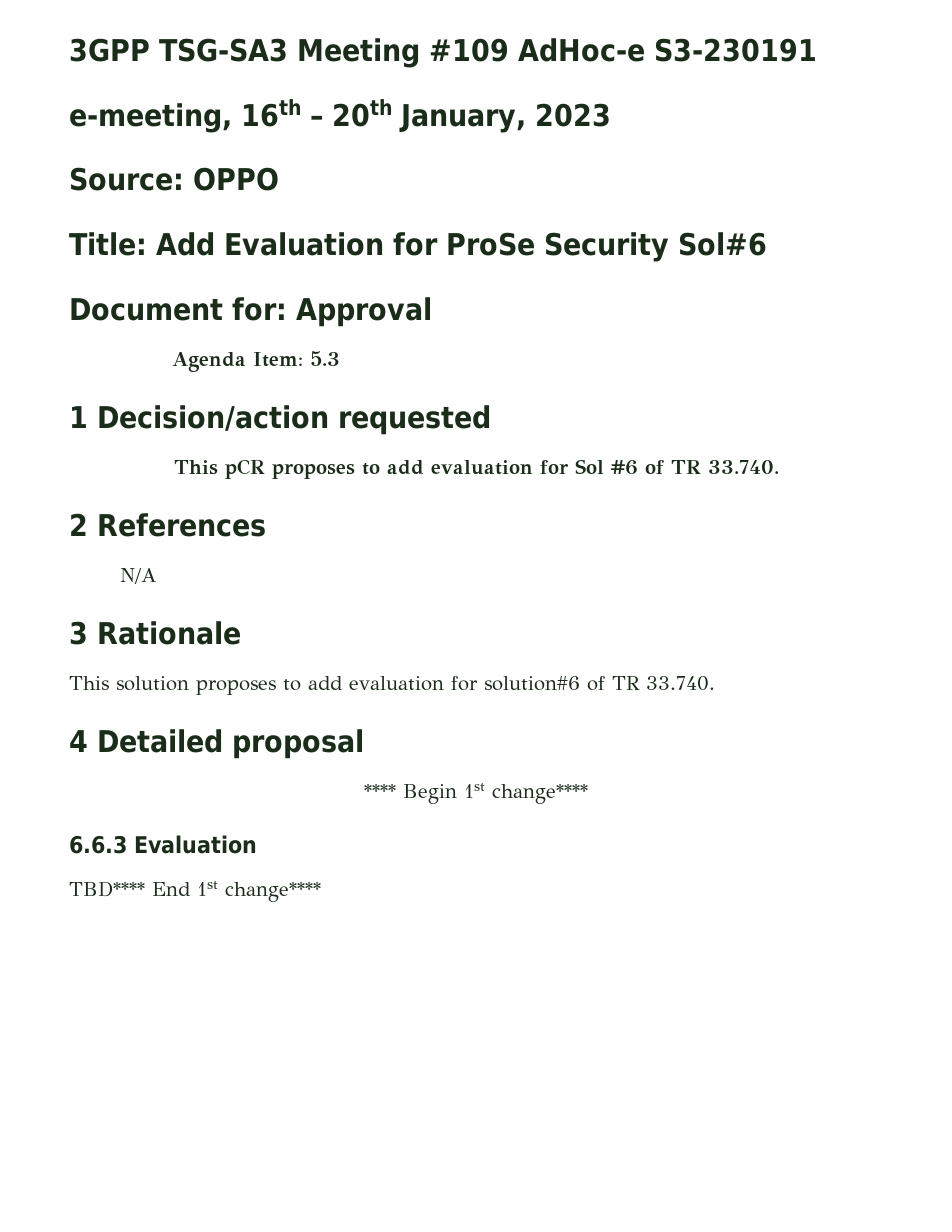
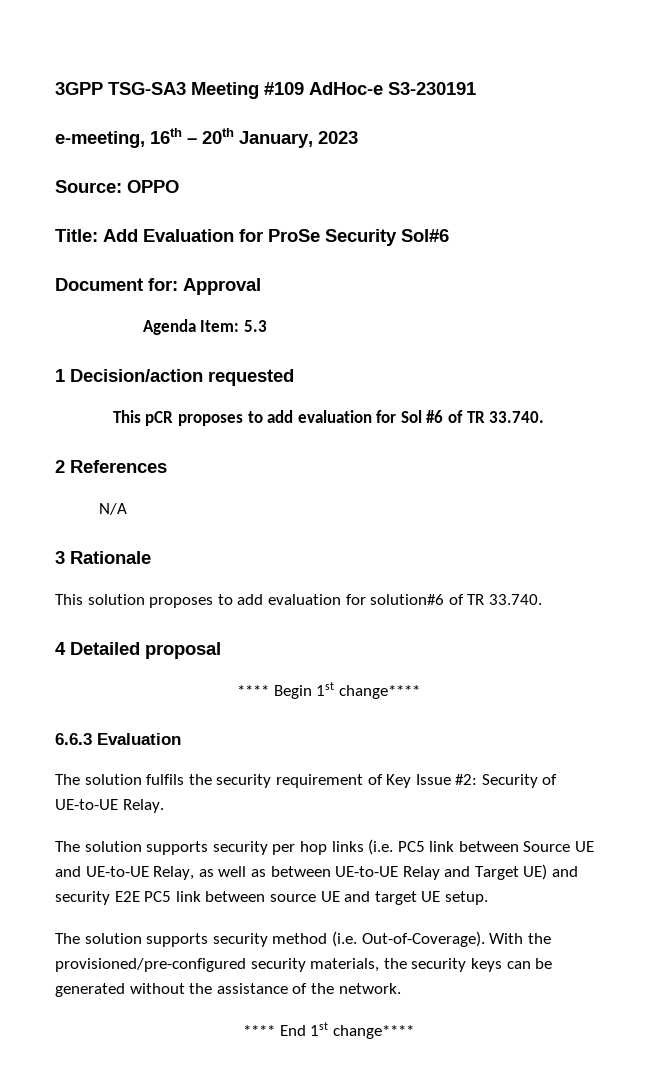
[69,881,145,897] TBD**** -> [55,774,558,788] [55,799,164,813] [55,839,595,855] [55,864,579,880] [55,891,488,905] [55,931,551,947] [55,958,553,972] [55,983,401,997] [243,1025,276,1036] The solution fulfils the security requirement of Key Issue #2: Security of UE-to-UE Relay. // The solution supports security per hop links (i.e. PC5 link between Source UE and UE-to-UE Relay, as well as between UE-to-UE Relay and Target UE) and security E2E PC5 link between source UE and target UE setup. // The solution supports security method (i.e. Out-of-Coverage). With the provisioned/pre-configured security materials, the security keys can be generated without the assistance of the network. // ****

